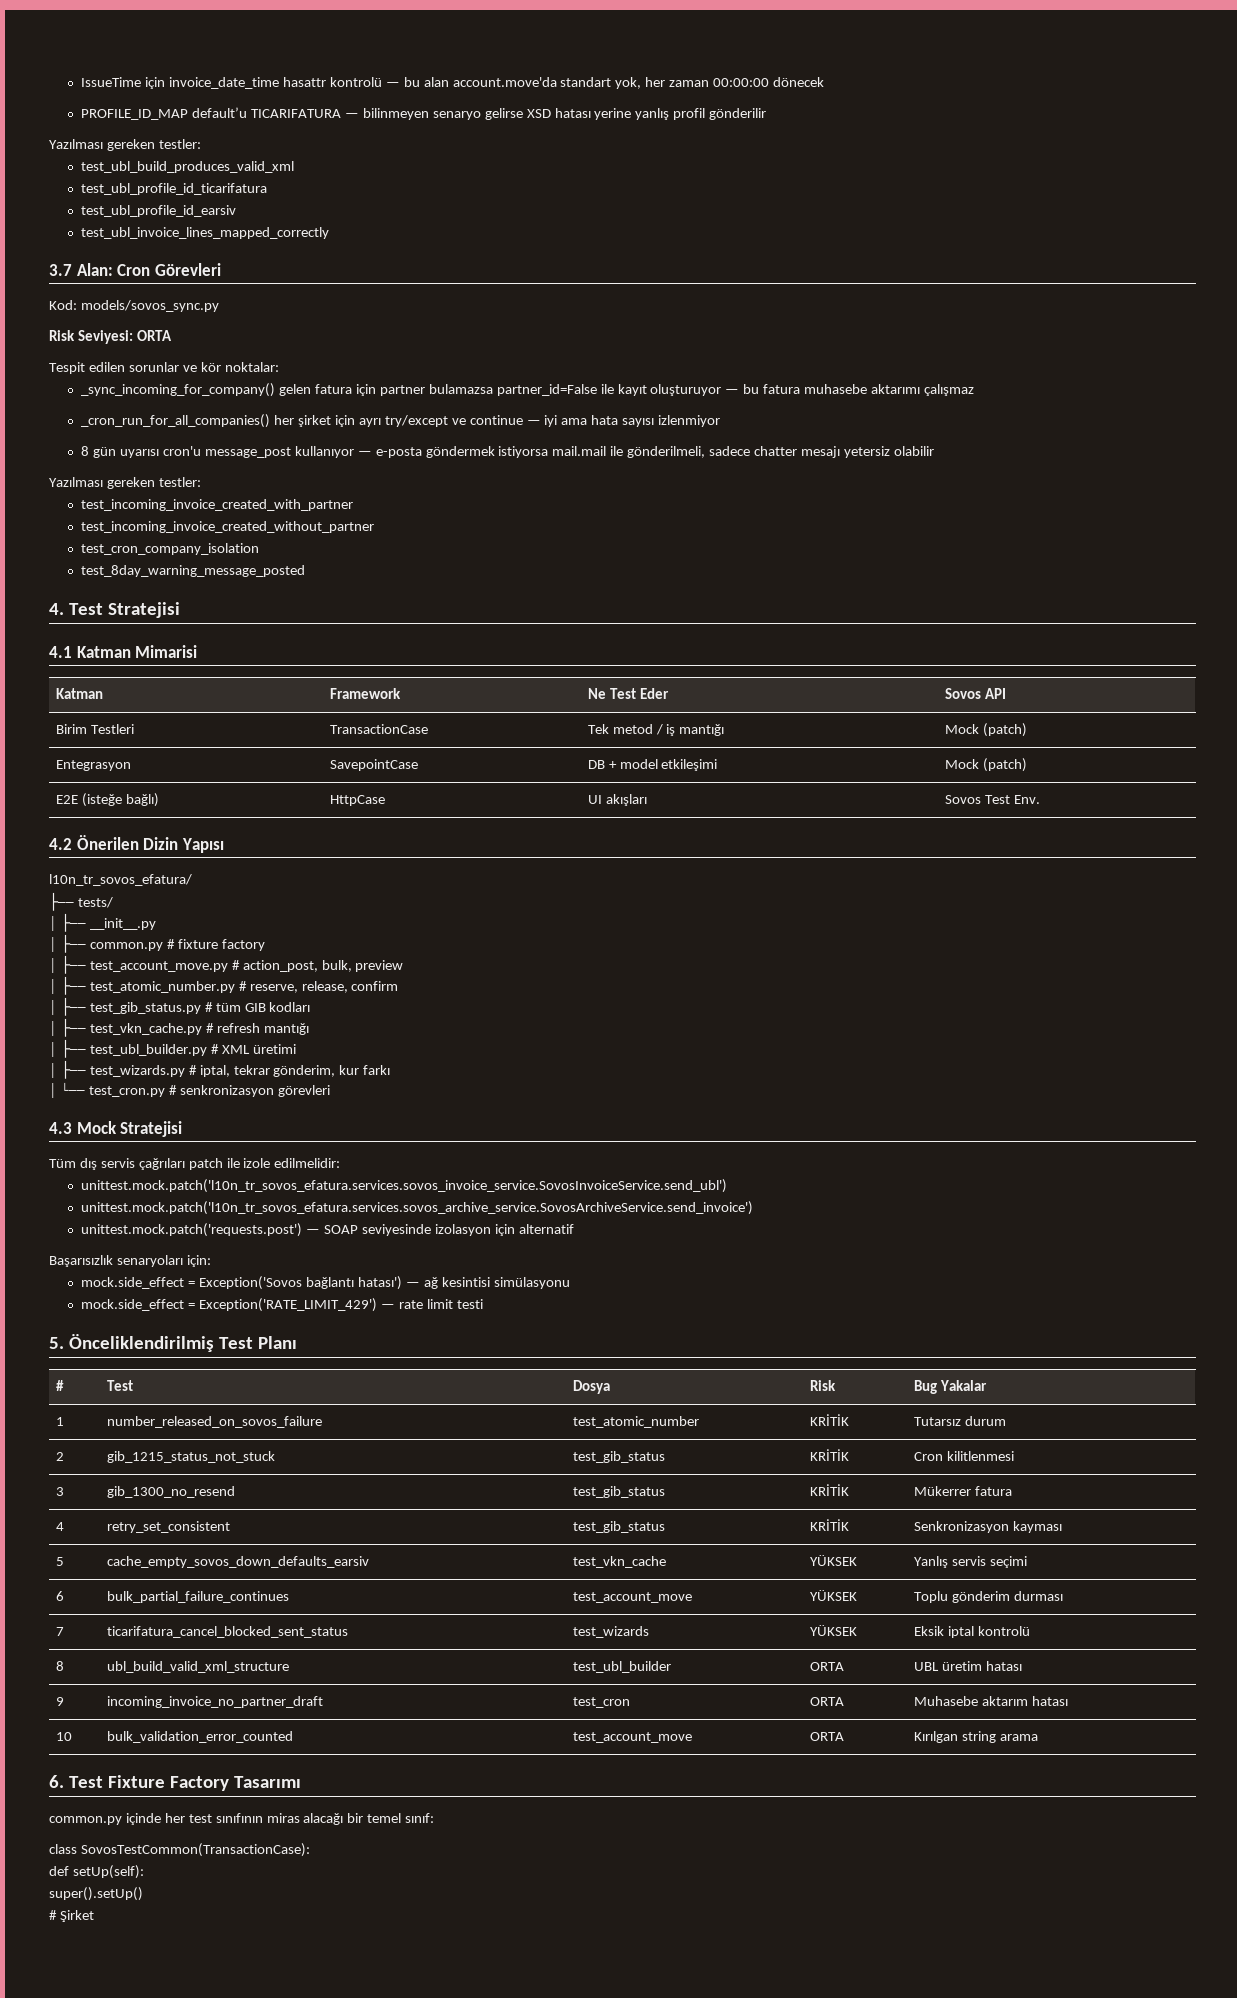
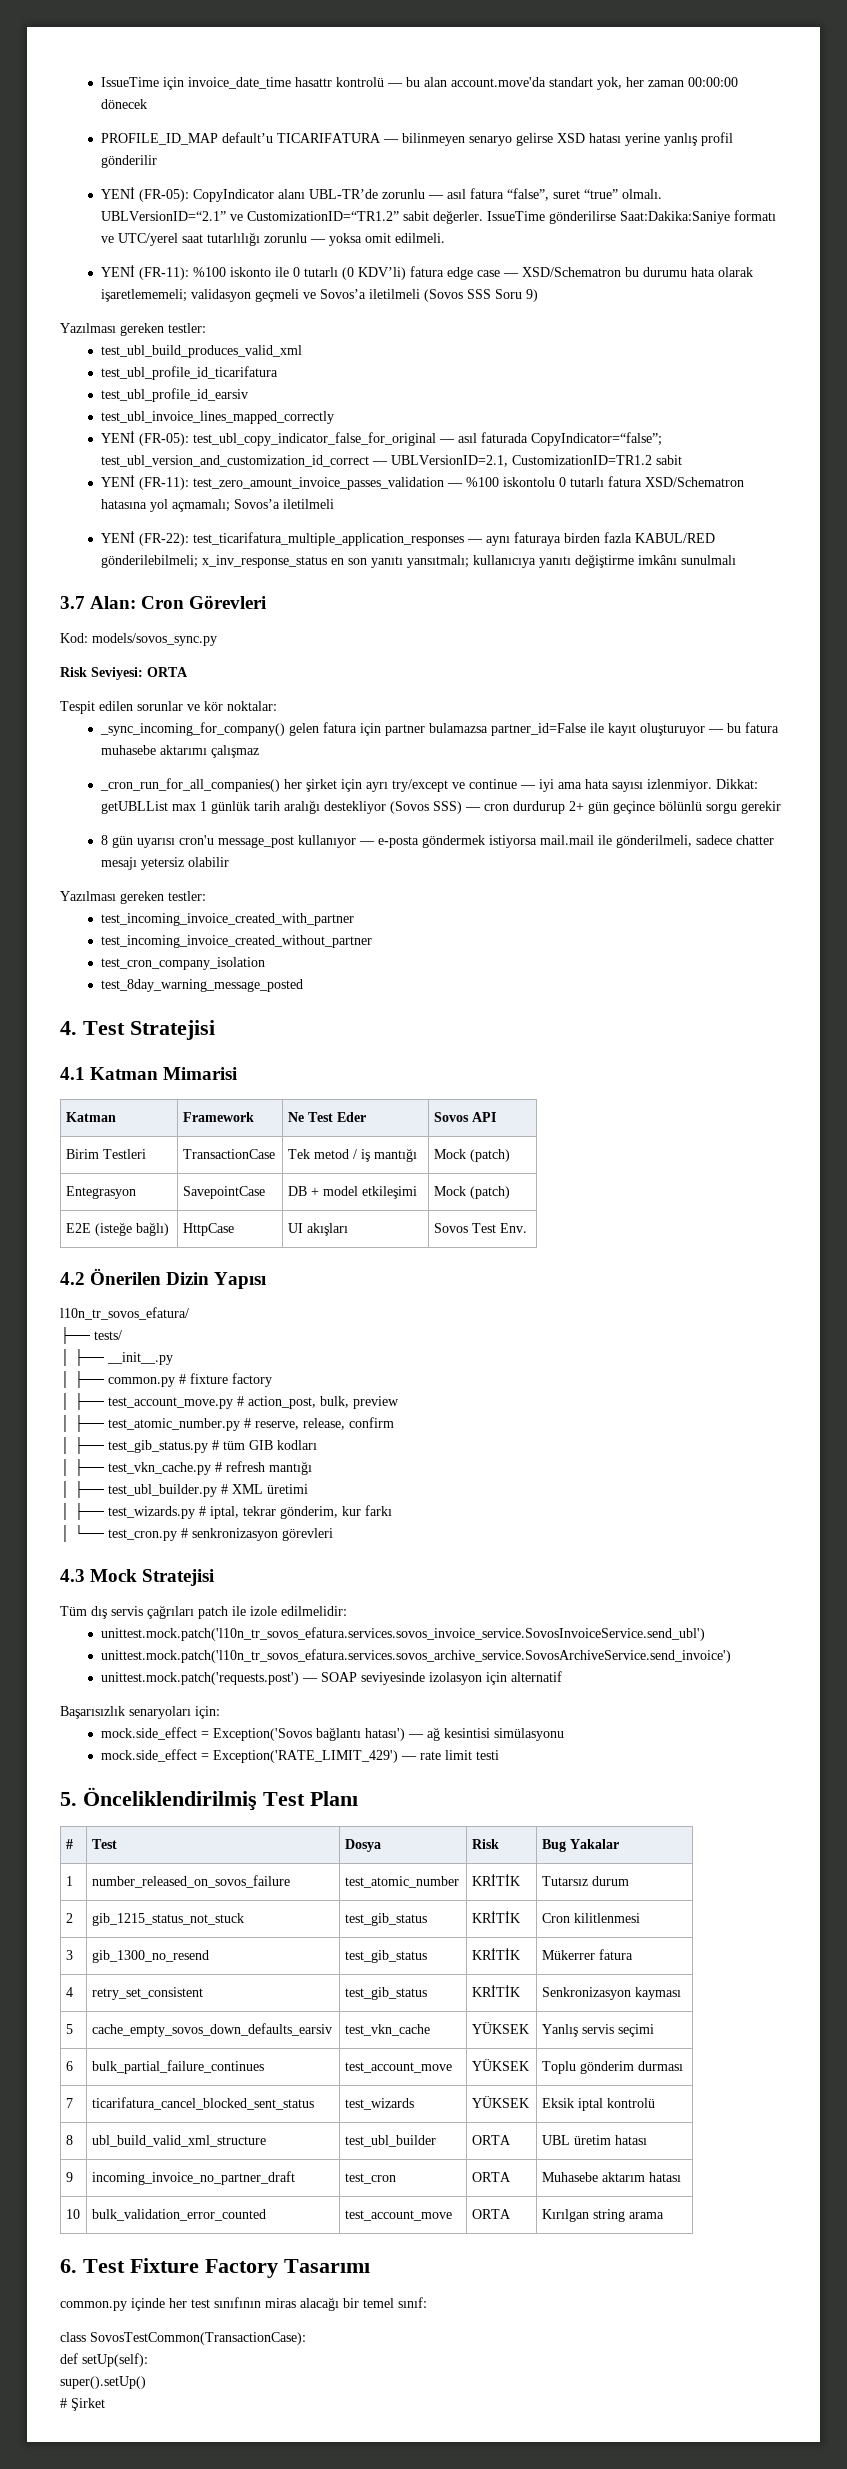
(767, 114) none -> [100,187,662,202] [100,210,776,224] [100,232,445,246] [100,265,753,280] [100,289,538,302] // YENİ (FR-05): CopyIndicator alanı UBL-TR’de zorunlu — asıl fatura “false”, suret “true” olmalı. UBLVersionID=“2.1” ve CustomizationID=“TR1.2” sabit değerler. IssueTime gönderilirse Saat:Dakika:Saniye formatı ve UTC/yerel saat tutarlılığı zorunlu — yoksa omit edilmeli. // YENİ (FR-11): %100 iskonto ile 0 tutarlı (0 KDV’li) fatura edge case — XSD/Schematron bu durumu hata olarak işaretlememeli; validasyon geçmeli ve Sovos’a iletilmeli (Sovos SSS Soru 9)
(330, 233) none -> [100,431,662,446] [100,455,682,467] [100,475,744,490] [100,499,334,512] [100,531,715,546] [100,554,736,568] // YENİ (FR-05): test_ubl_copy_indicator_false_for_original — asıl faturada CopyIndicator=“false”; test_ubl_version_and_customization_id_correct — UBLVersionID=2.1, CustomizationID=TR1.2 sabit // YENİ (FR-11): test_zero_amount_invoice_passes_validation — %100 iskontolu 0 tutarlı fatura XSD/Schematron hatasına yol açmamalı; Sovos’a iletilmeli // YENİ (FR-22): test_ticarifatura_multiple_application_responses — aynı faturaya birden fazla KABUL/RED gönderilebilmeli; x_inv_response_status en son yanıtı yansıtmalı; kullanıcıya yanıtı değiştirme imkânı sunulmalı
[658,415,721,427] izlenmiyor -> [646,779,758,792] [100,800,781,814] izlenmiyor. Dikkat: getUBLList max 1 günlük tarih aralığı destekliyor (Sovos SSS) — cron durdurup 2+ gün geçince bölünlü sorgu gerekir

